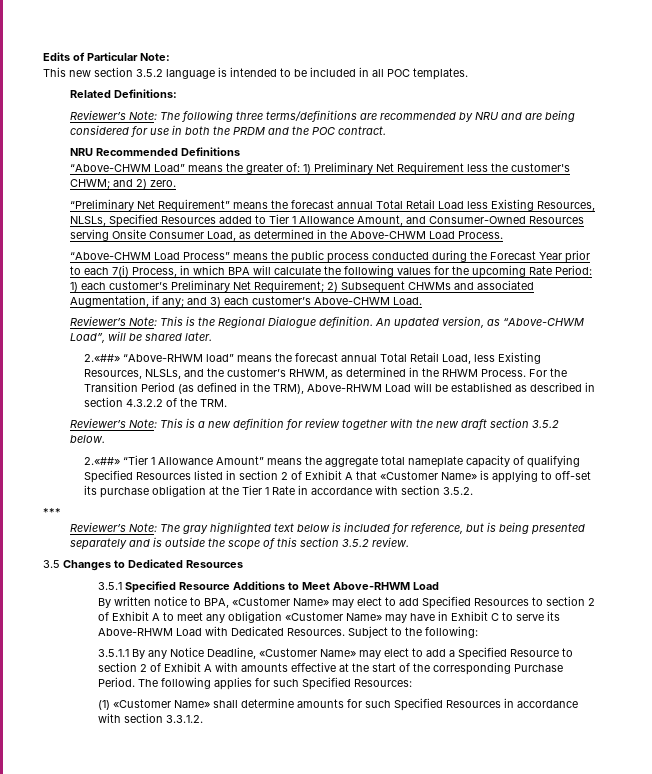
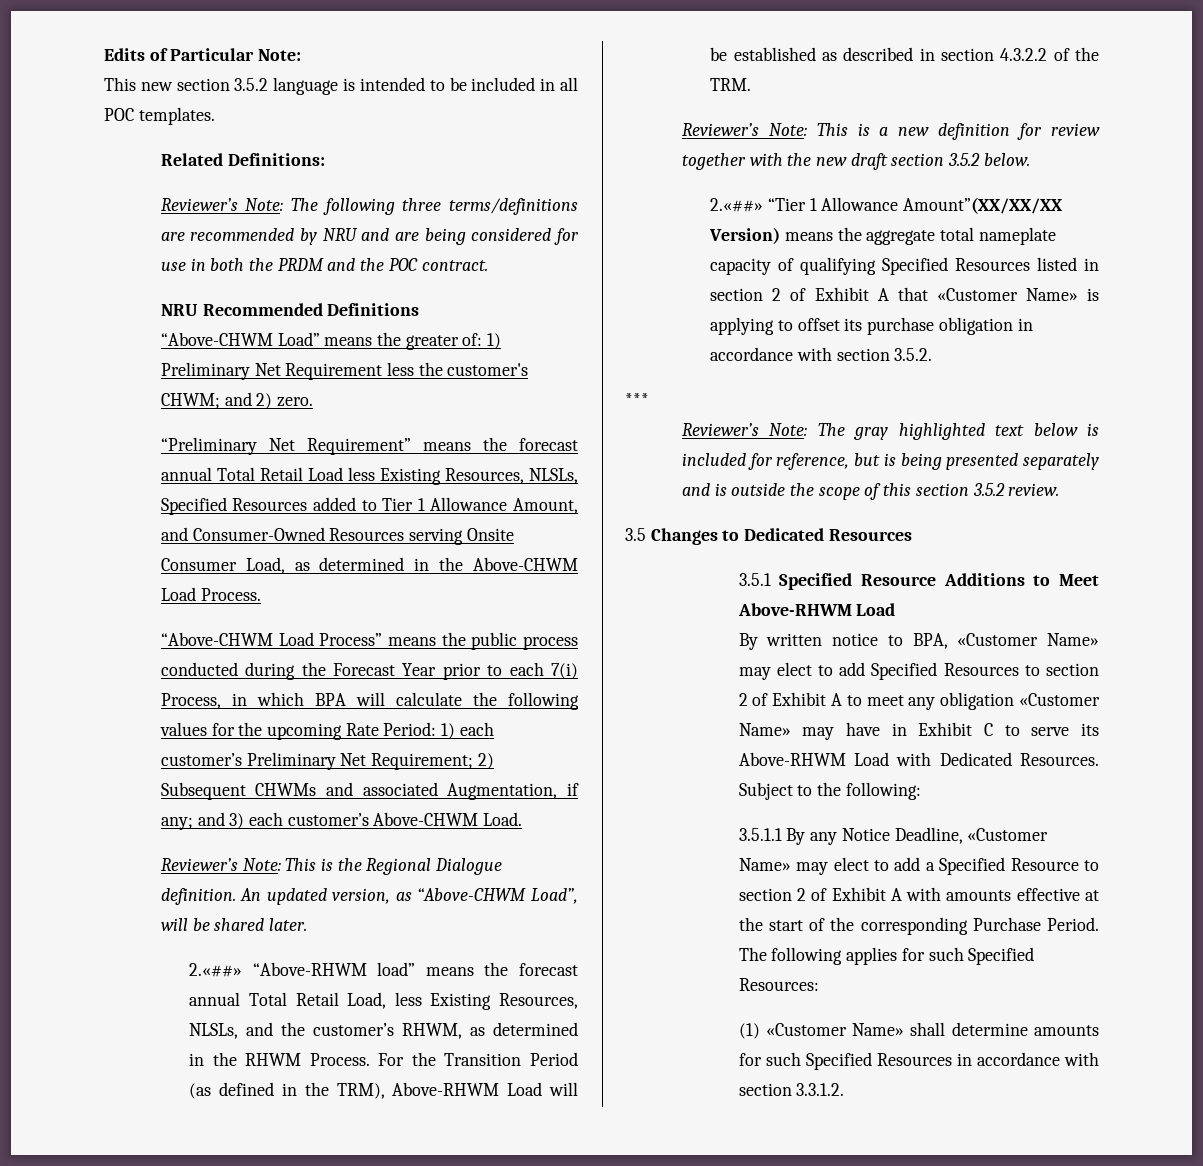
[216,456,265,465] Amount” -> [903,197,1064,214] [709,227,781,244] Amount”(XX/XX/XX Version)
[555,471,592,480] off-set -> [797,318,840,331] offset
[209,485,296,495] at the Tier 1 Rate -> (1013, 326) none

